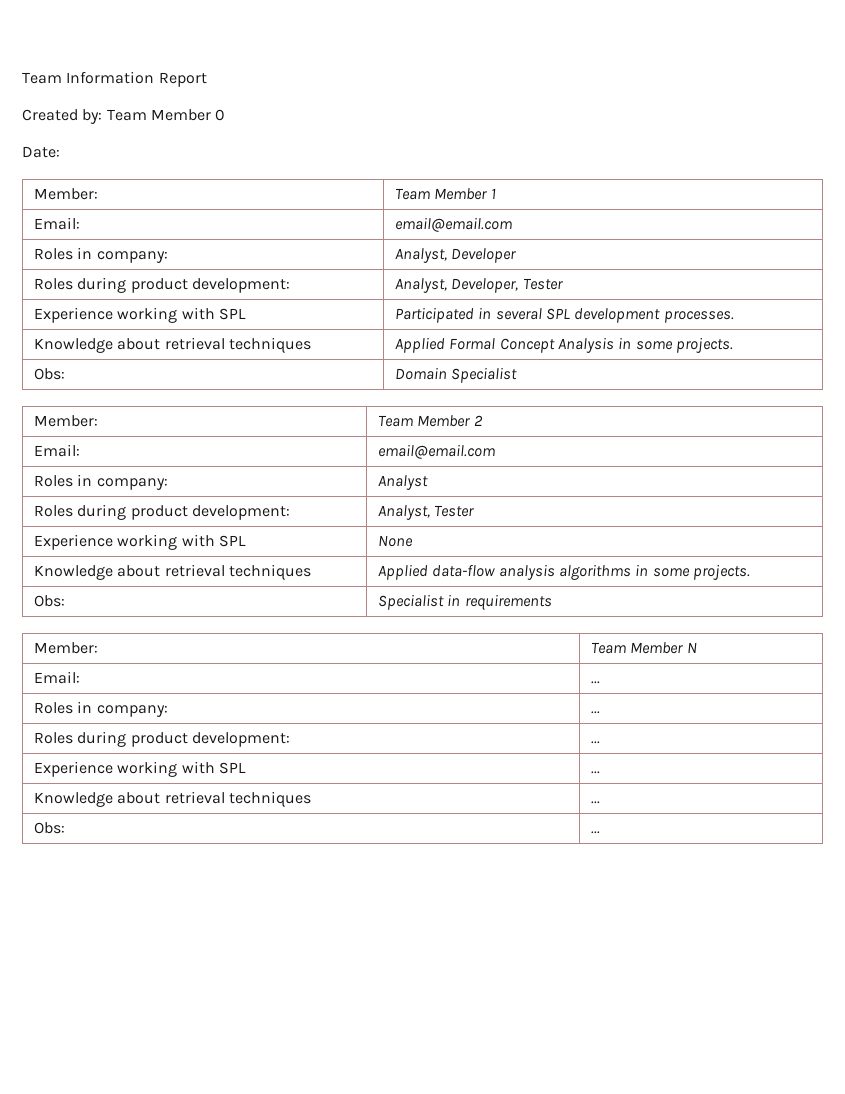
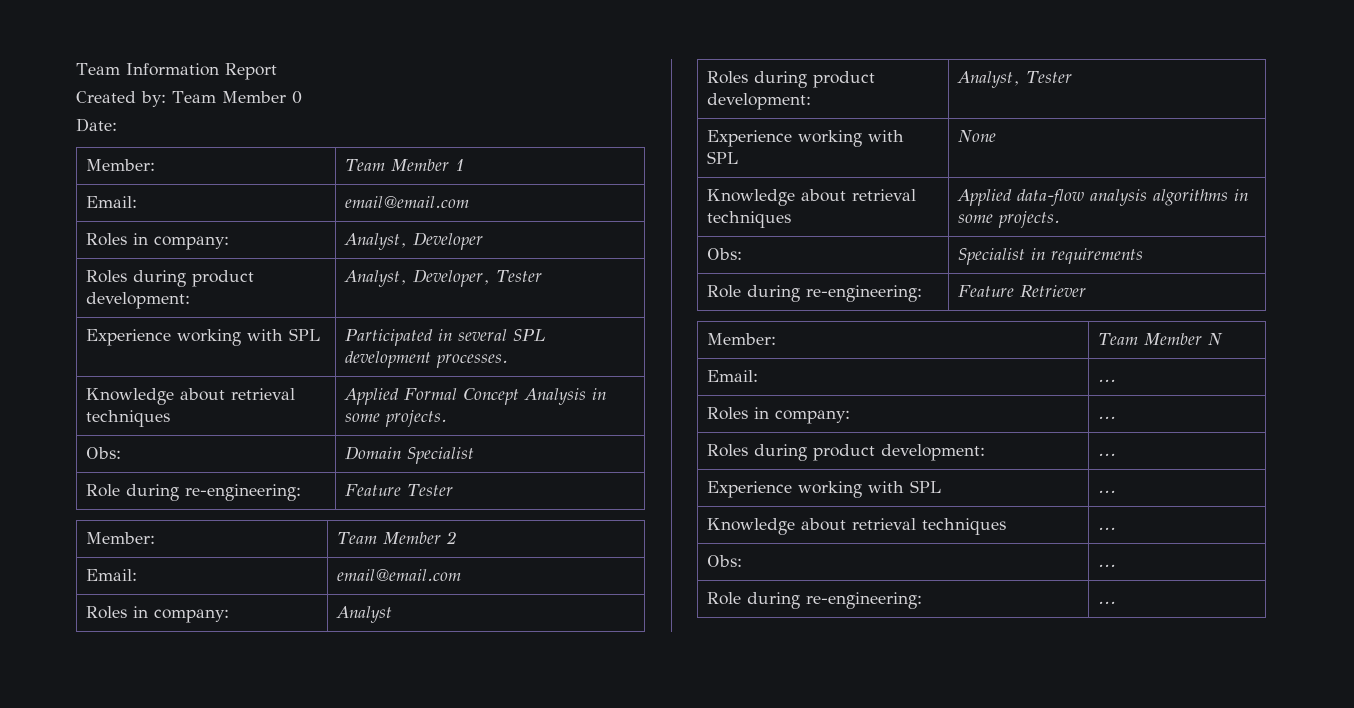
(518, 375) none -> [85,484,301,501] [344,484,453,496] // Role during re-engineering: | Feature Tester
(552, 602) none -> [706,285,922,302] [957,285,1086,298] // Role during re-engineering: | Feature Retriever
(601, 832) none -> [706,592,922,609] [1097,601,1116,604] // Role during re-engineering: | ...

